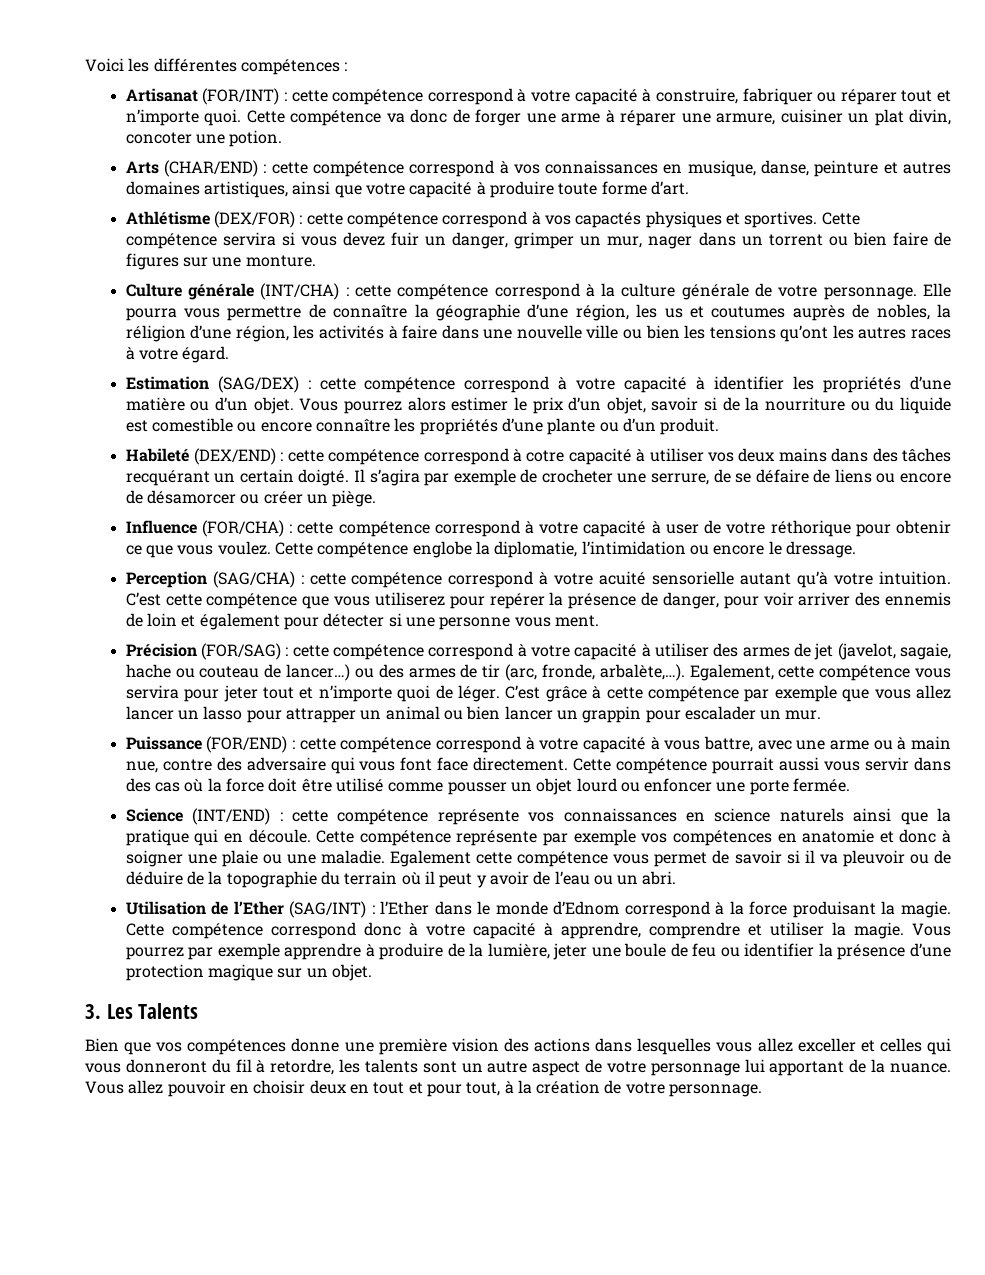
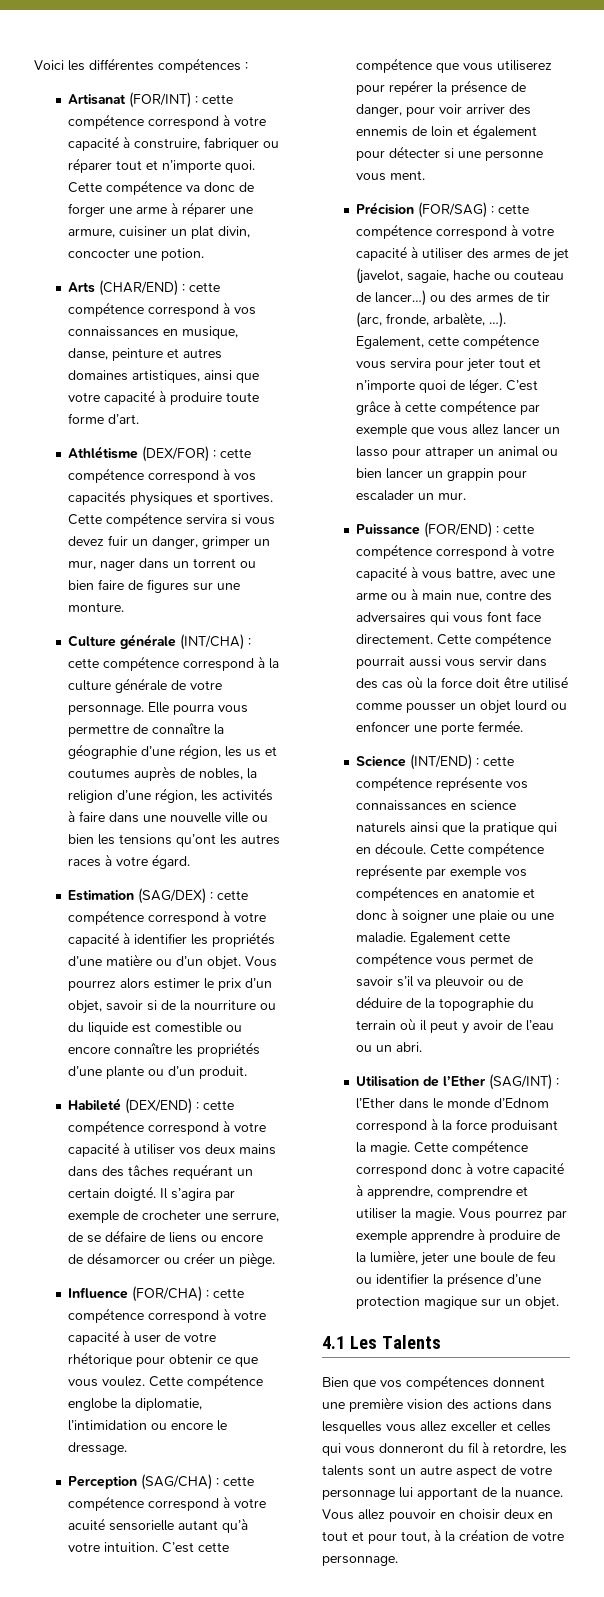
[125,132,192,144] concoter -> [68,248,131,258] concocter
[575,212,642,228] capactés -> [68,490,127,505] capacités
[125,325,186,342] réligion -> [68,790,114,803] religion
[526,450,565,462] cotre -> [234,1122,267,1132] votre
[125,470,210,486] recquérant -> [173,1164,234,1179] requérant
[770,520,851,537] réthorique -> [68,1352,133,1367] rhétorique
[599,664,685,681] arbalète,…). -> [433,312,507,328] arbalète, …).
[285,708,356,723] attrapper -> [425,446,475,459] attraper
[246,757,326,771] adversaire -> [356,612,427,623] adversaires
[786,850,815,864] si il -> [397,976,415,987] s’il
[85,1004,101,1019] 3. -> [322,1336,345,1349] 4.1
[291,1038,340,1052] donne -> [493,1377,545,1387] donnent

